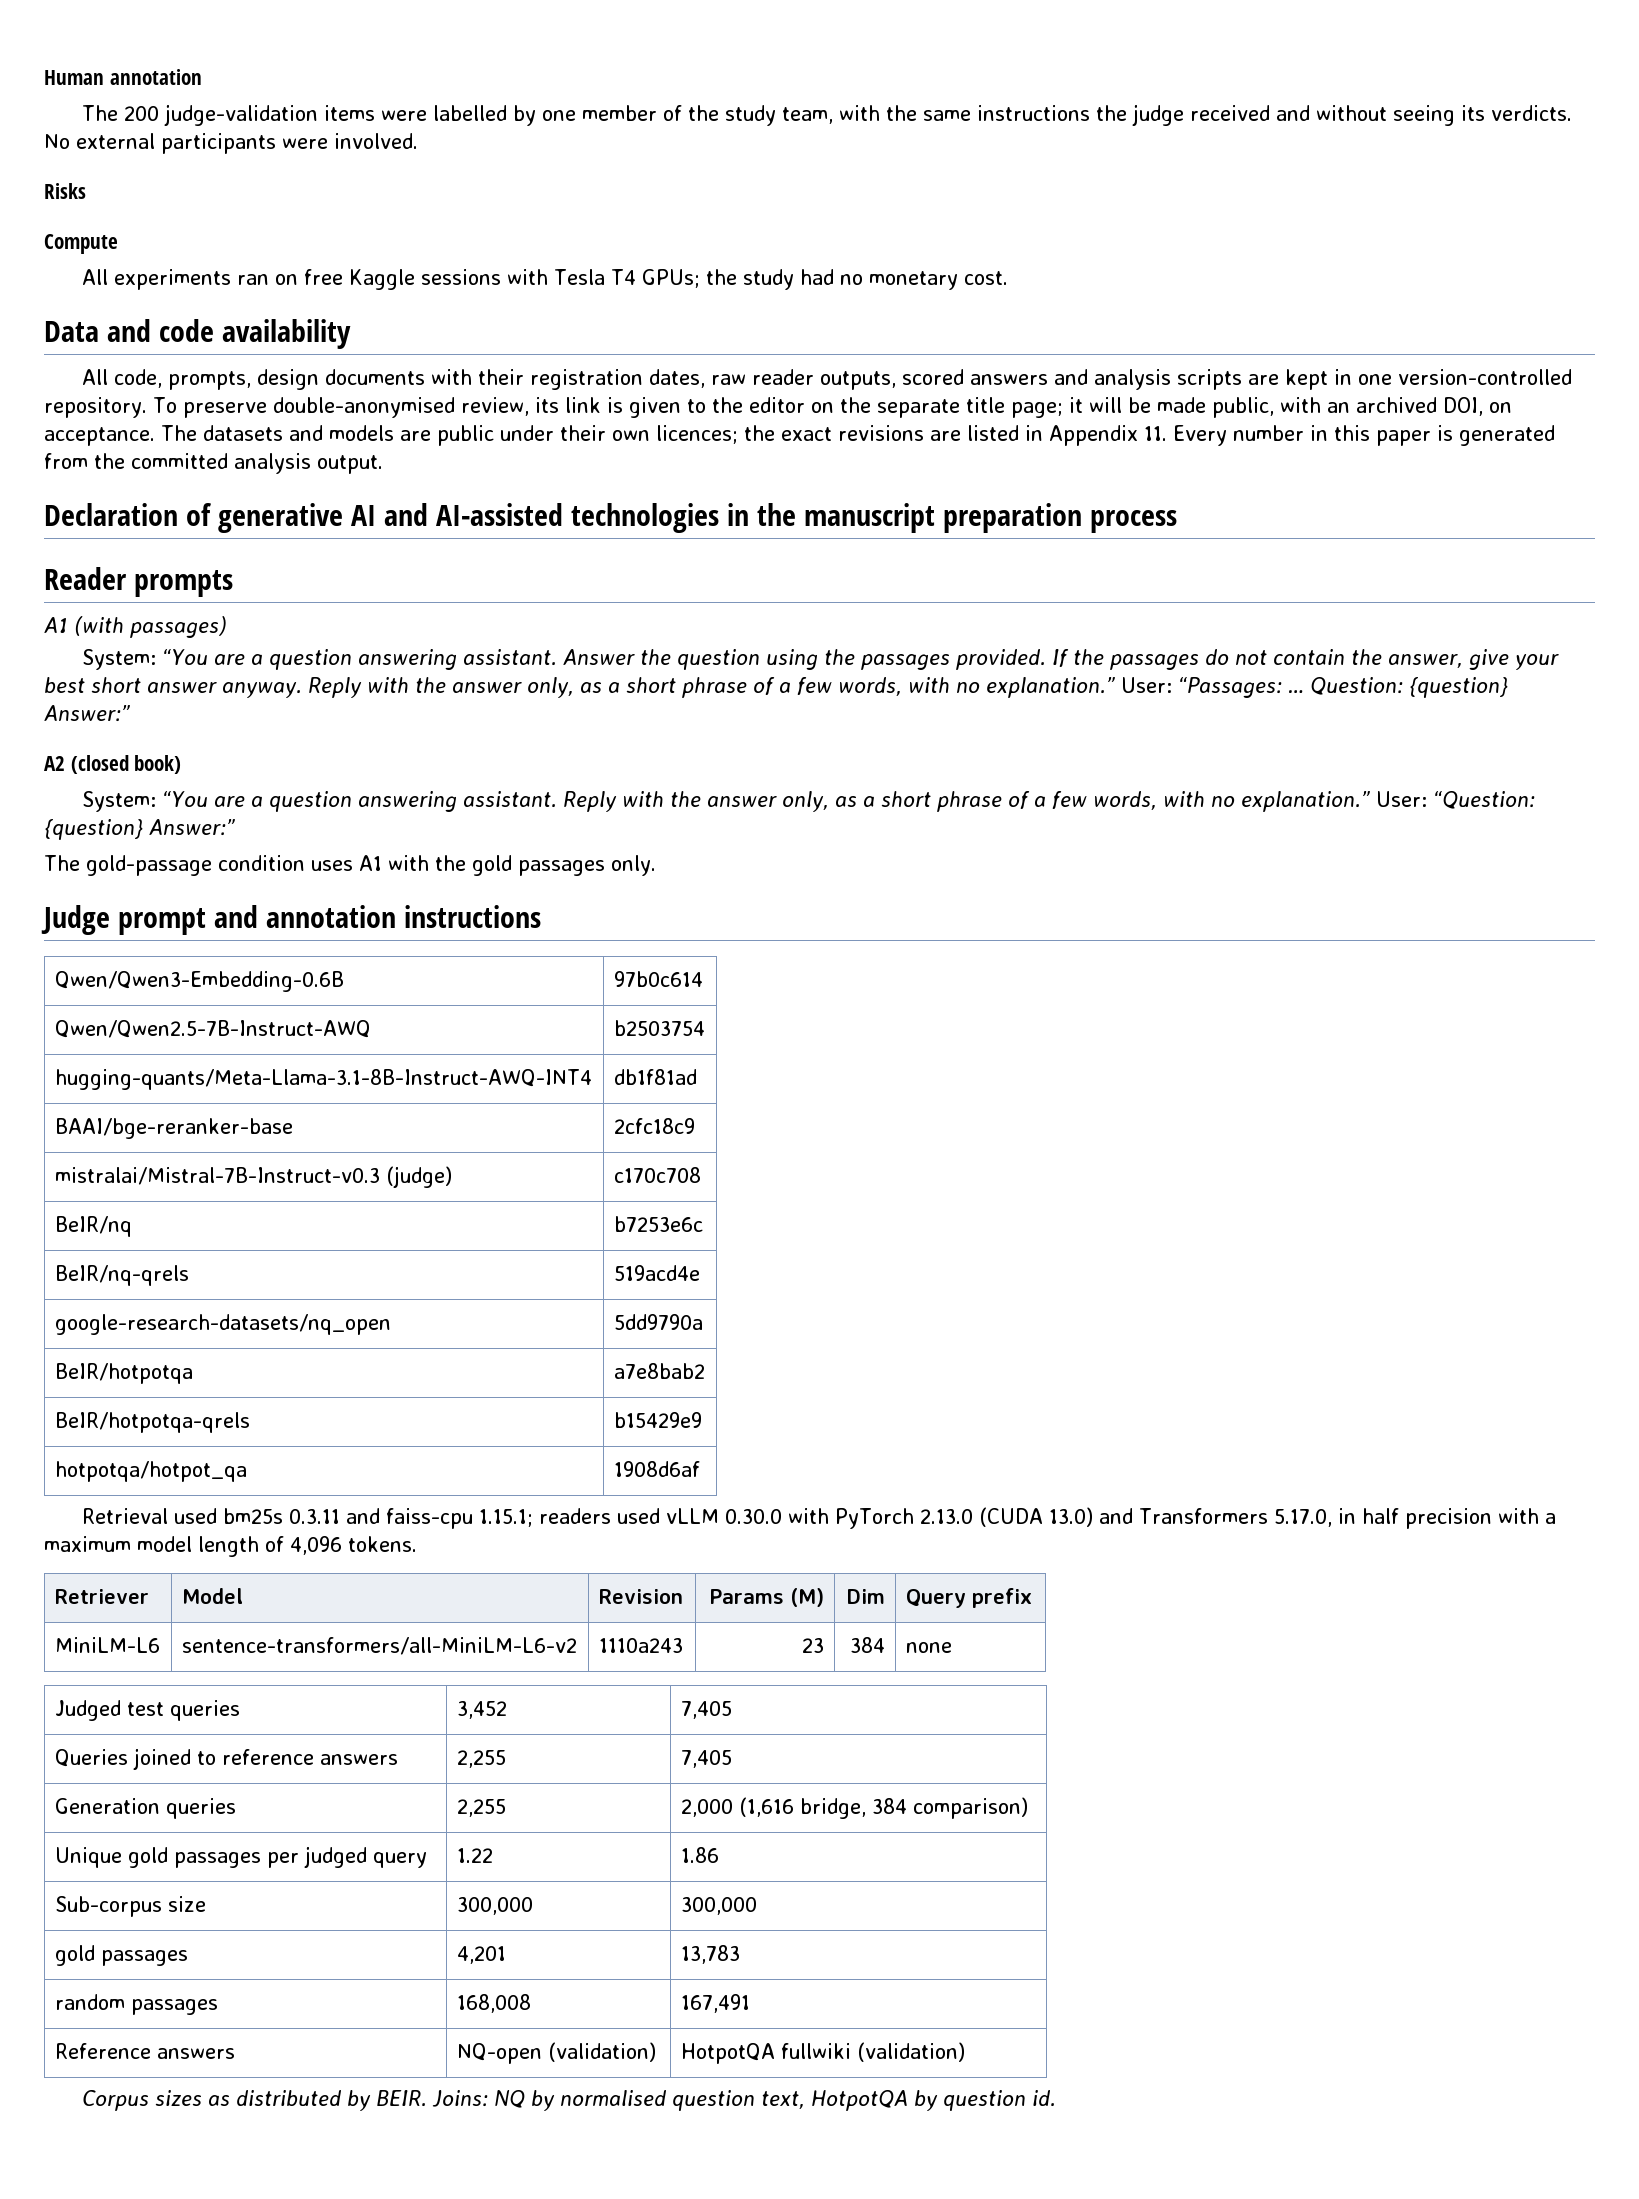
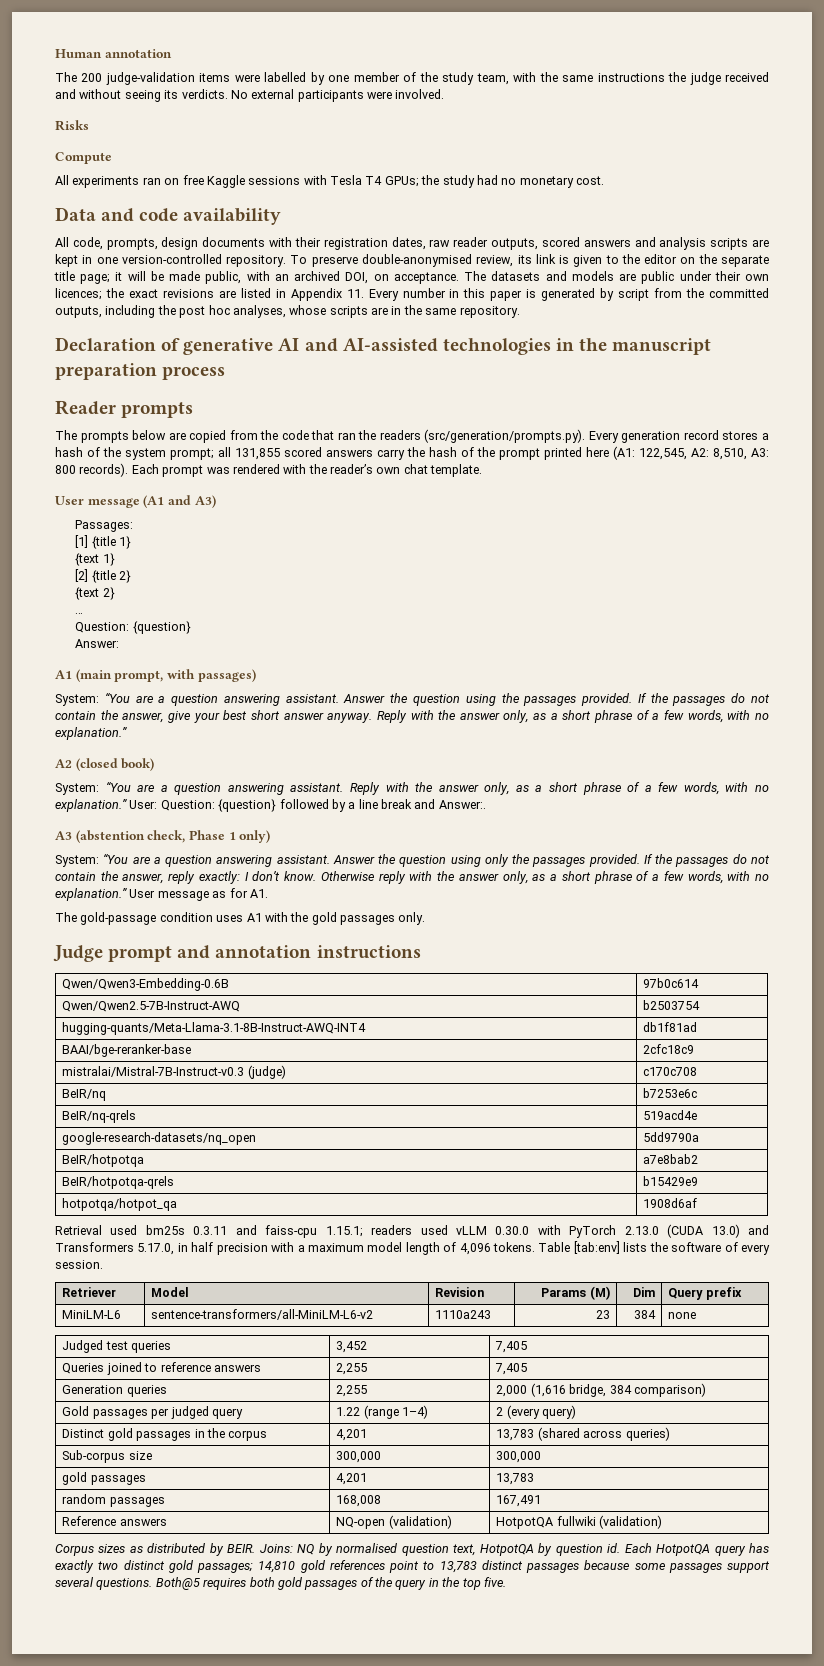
(1555, 435) none -> [600,288,650,301] by script
[234,453,383,474] analysis output. -> [55,305,520,318] outputs, including the post hoc analyses, whose scripts are in the same repository.
[44,616,124,636] A1 (with -> [55,429,769,443] [55,446,769,460] [55,463,483,477] [55,495,216,508] [75,520,134,532] [75,535,131,549] [75,553,115,566] [75,569,131,583] [75,587,115,600] [75,613,84,614] [75,621,191,634] [75,639,120,648] [55,669,195,682] The prompts below are copied from the code that ran the readers (src/generation/prompts.py). Every generation record stores a hash of the system prompt; all 131,855 scored answers carry the hash of the prompt printed here (A1: 122,545, A2: 8,510, A3: 800 records). Each prompt was rendered with the reader’s own chat template. // User message (A1 and A3) // Passages: // [1] {title 1} // {text 1} // [2] {title 2} // {text 2} // … // Question: {question} // Answer: // A1 (main prompt, with
[1120,677,1508,698] [44,705,130,722] User: “Passages: … Question: {question} Answer:” -> (127, 733) none
[1432,791,1535,809] [44,819,235,840] “Question: {question} Answer:” -> [160,799,486,812] [55,830,271,843] [55,853,771,867] [55,871,770,884] [55,888,268,901] Question: {question} followed by a line break and Answer:. // A3 (abstention check, Phase 1 only) // System: “You are a question answering assistant. Answer the question using only the passages provided. If the passages do not contain the answer, reply exactly: I don’t know. Otherwise reply with the answer only, as a short phrase of a few words, with no explanation.” User message as for A1.
(417, 1544) none -> [538,1241,771,1255] [55,1260,103,1269] Table [tab:env] lists the software of every session.
[54,1847,168,1868] Unique gold -> [62,1406,90,1416] Gold
[680,1847,719,1863] | 1.86 -> [363,1405,429,1419] [496,1405,577,1419] [62,1428,268,1441] [336,1429,368,1441] [496,1427,670,1441] (range 1–4) | 2 (every query) // Distinct gold passages in the corpus | 4,201 | 13,783 (shared across queries)
(1056, 2098) none -> [624,1543,770,1556] [55,1560,770,1573] [55,1577,506,1590] Each HotpotQA query has exactly two distinct gold passages; 14,810 gold references point to 13,783 distinct passages because some passages support several questions. Both@5 requires both gold passages of the query in the top five.

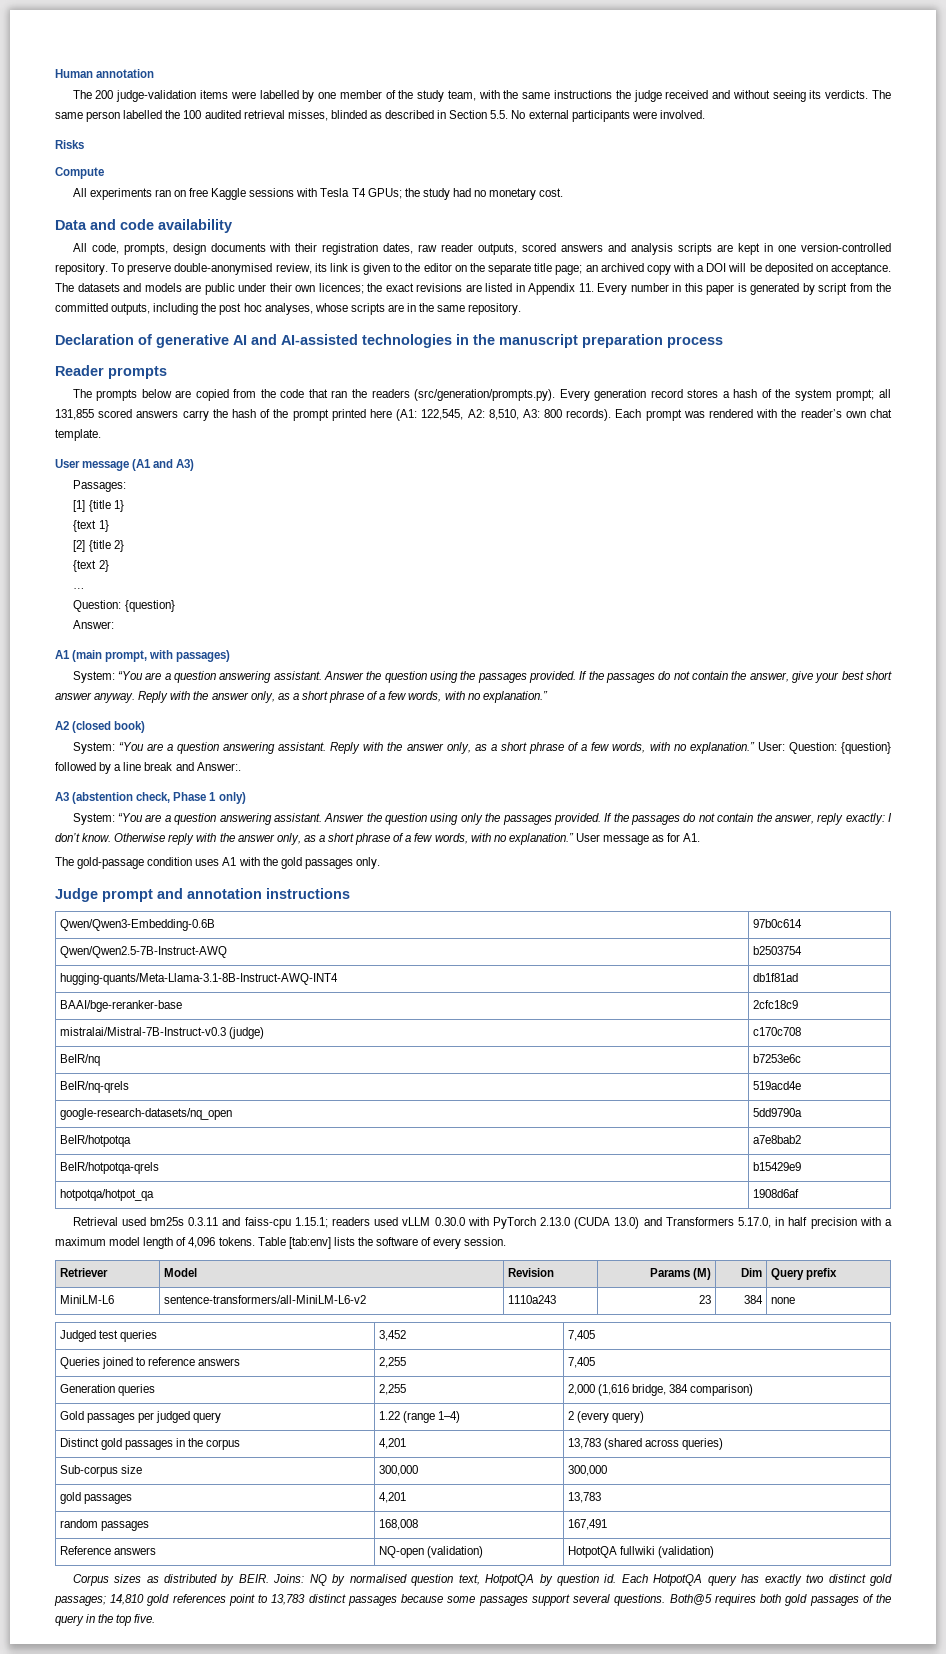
(228, 94) none -> [871,90,891,99] [55,110,509,122] The same person labelled the 100 audited retrieval misses, blinded as described in Section 5.5.
[115,271,369,284] it will be made public, with an archived DOI, -> [585,263,813,275] an archived copy with a DOI will be deposited

